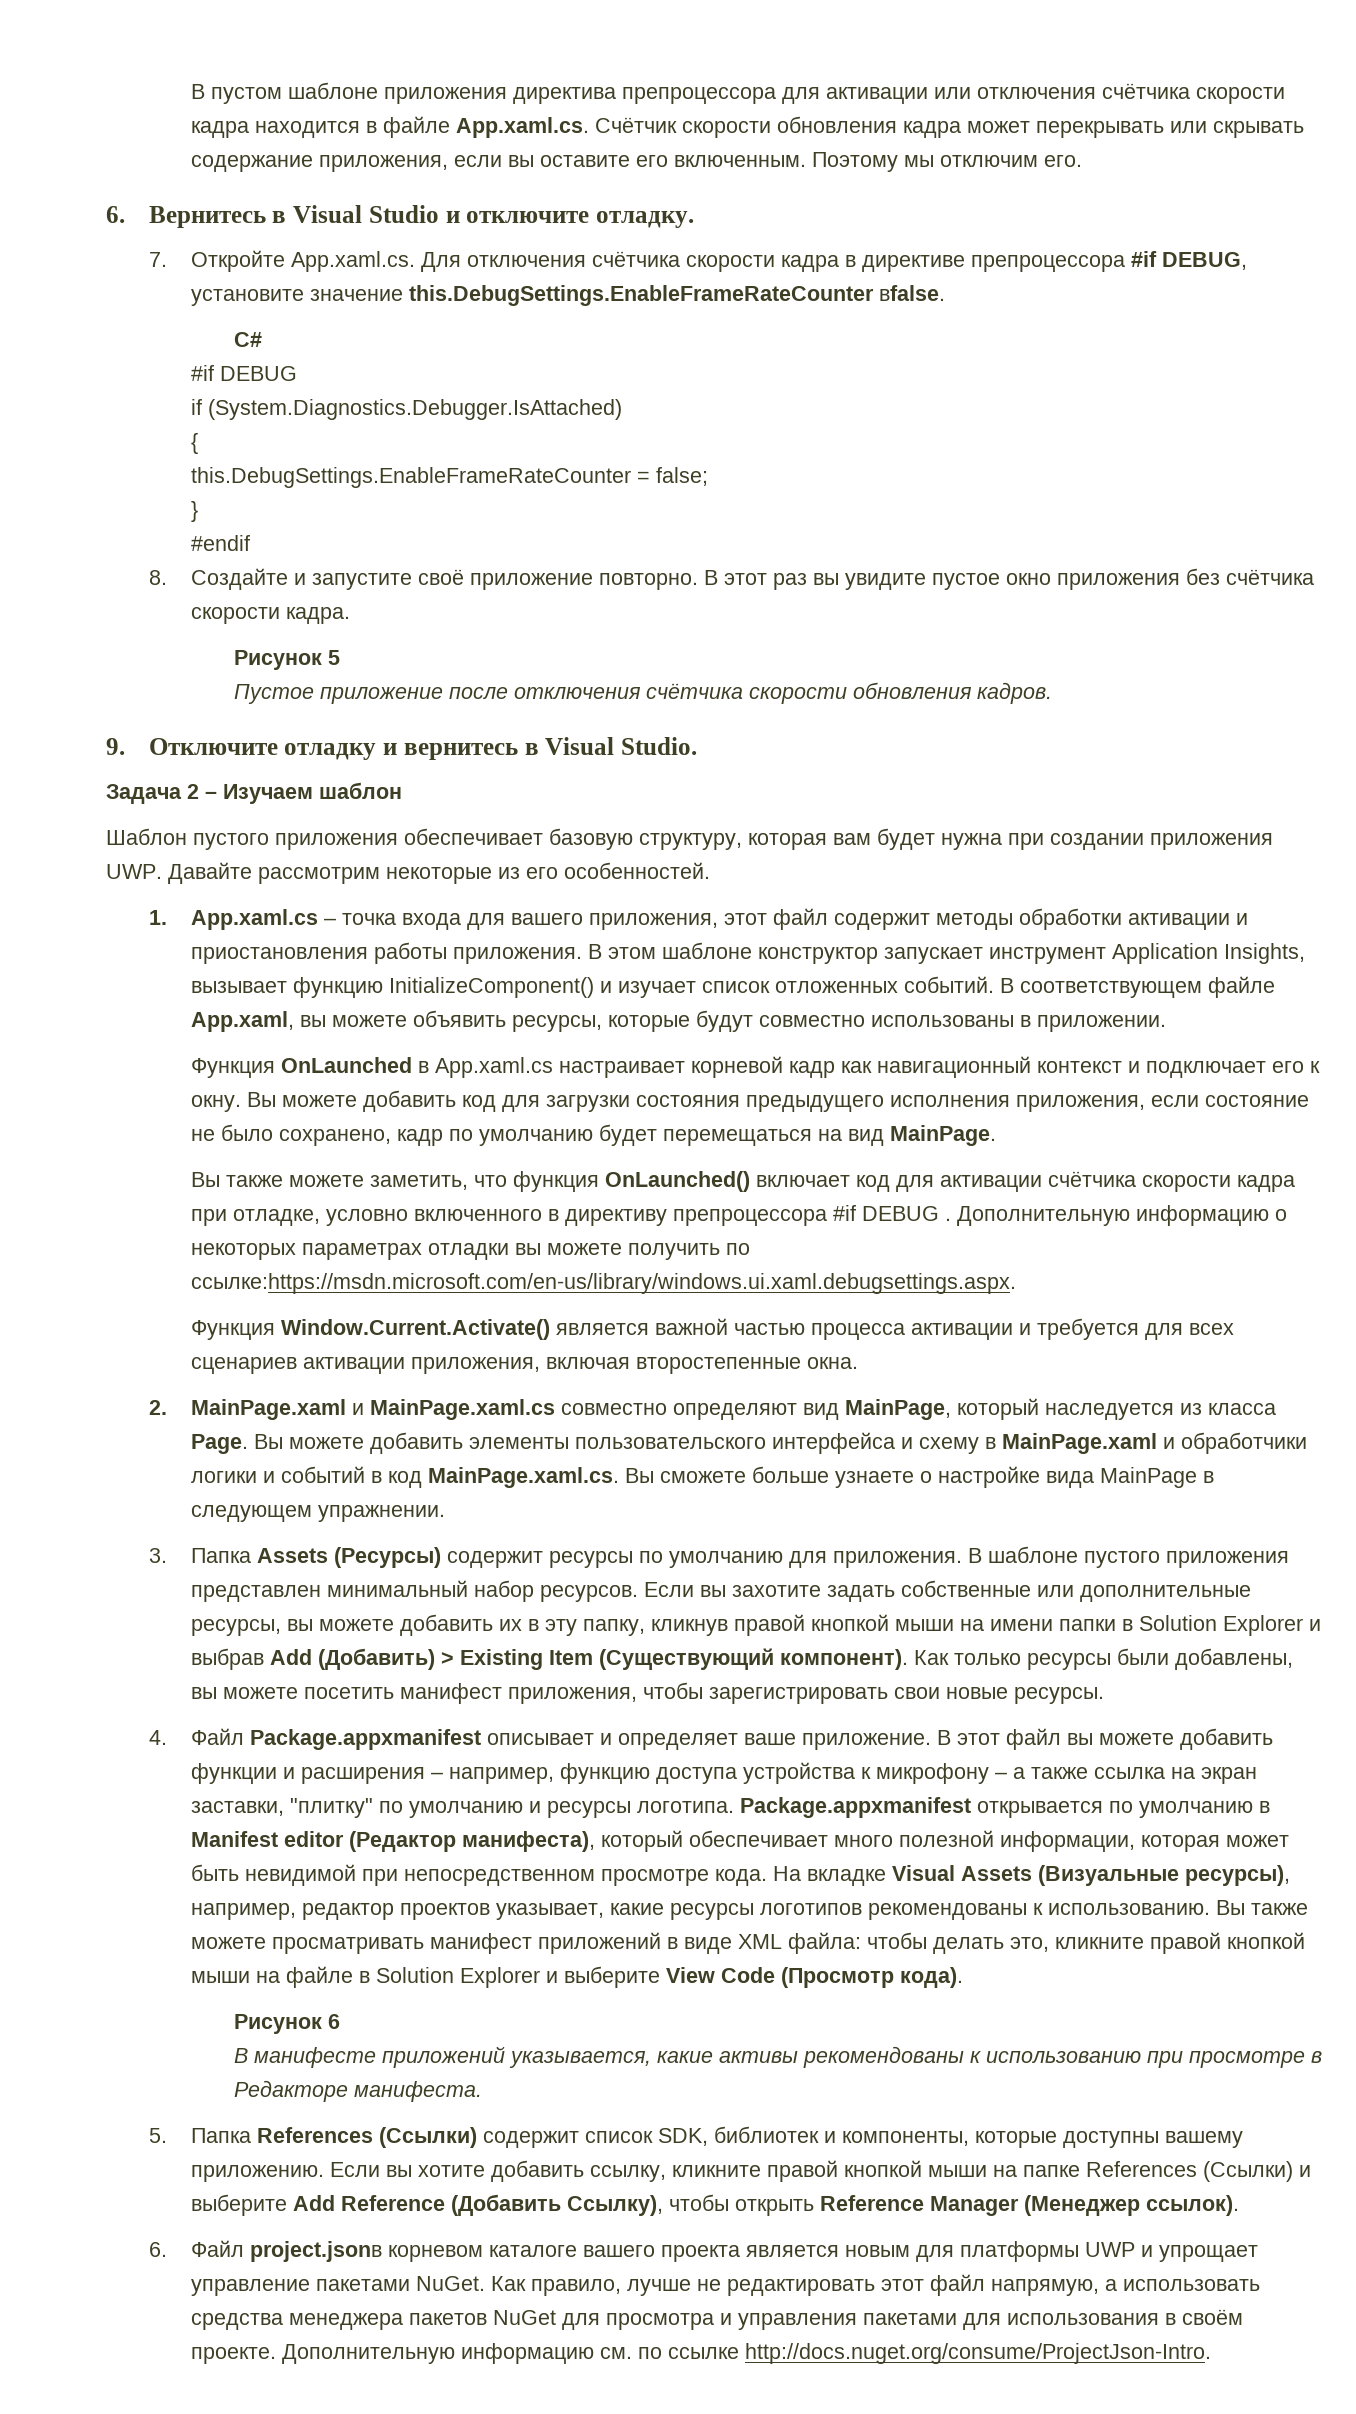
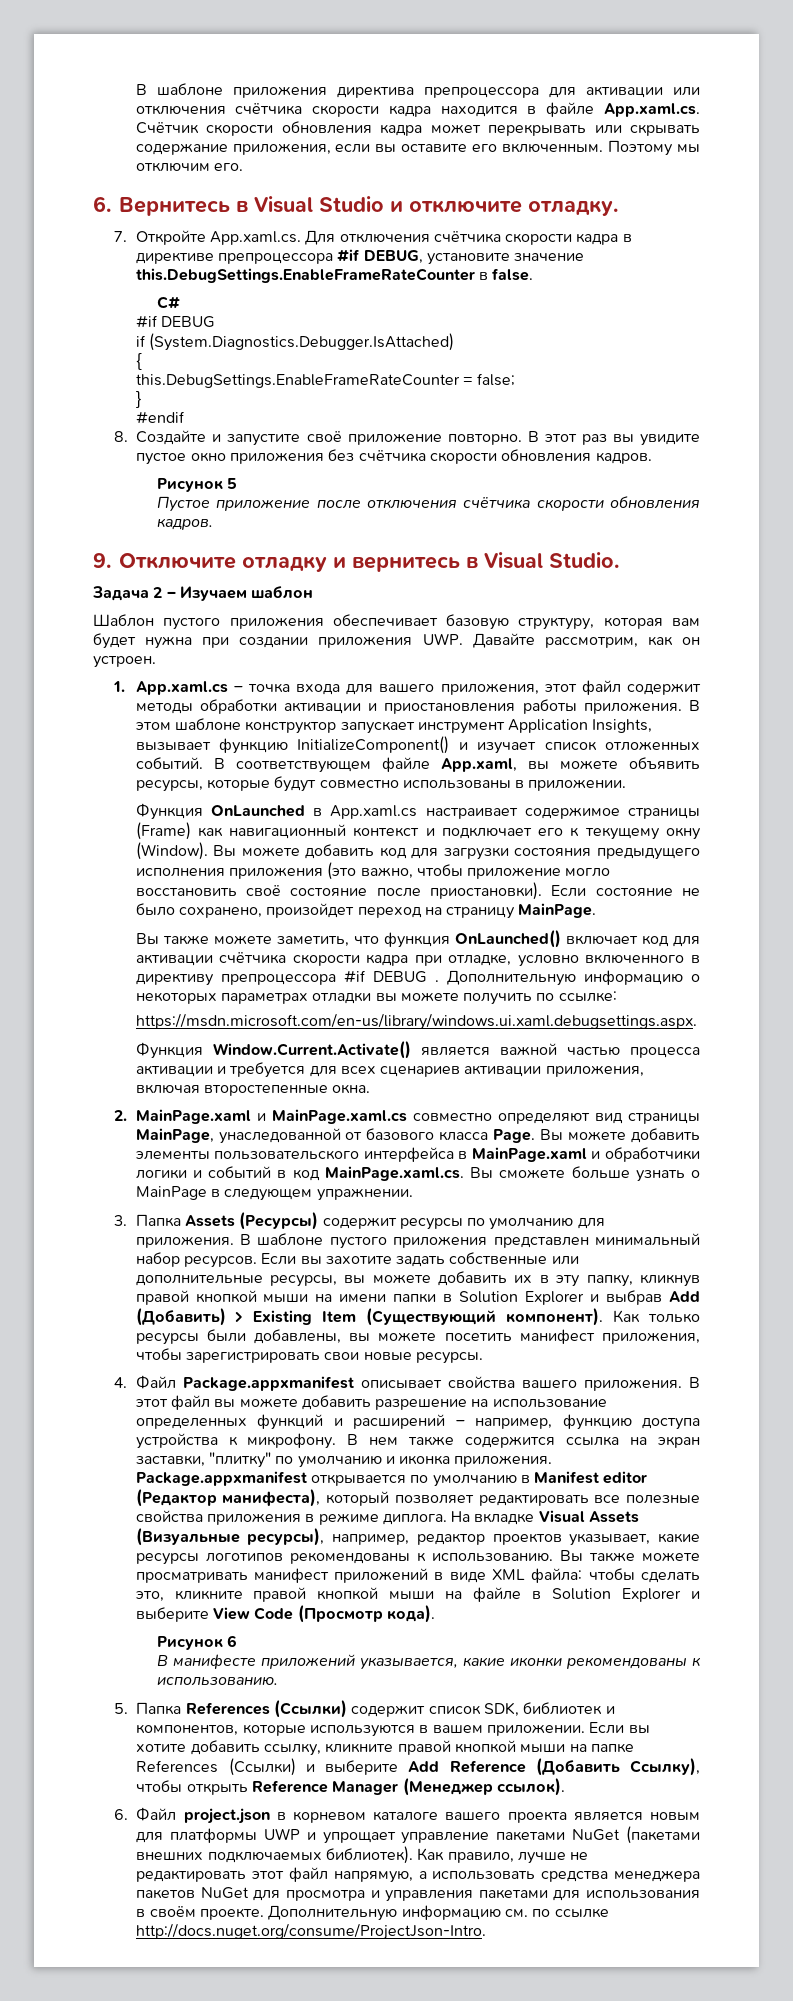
[191,84,283,104] В пустом -> [135,84,147,95] В
[879,285,946,301] вfalse. -> [478,268,534,281] в false.
[286,607,351,624] кадра. -> [501,449,652,464] обновления кадров.
[258,862,710,884] рассмотрим некоторые из его особенностей. -> [544,636,700,648] [93,656,156,668] рассмотрим, как он устроен.
[691,1056,836,1078] корневой кадр -> [524,807,700,819] [135,822,191,840] содержимое страницы (Frame)
[191,1095,242,1112] окну. -> [584,827,701,840] [135,842,208,860] текущему окну (Window).
[1016,1095,1310,1112] [191,1124,885,1146] приложения, если состояние не было сохранено, кадр по умолчанию будет перемещаться на вид -> [228,862,611,880] [135,882,700,900] [135,903,516,919] приложения (это важно, чтобы приложение могло восстановить своё состояние после приостановки). Если состояние не было сохранено, произойдет переход на страницу
[191,1273,1017,1294] ссылке:https://msdn.microsoft.com/en-us/library/windows.ui.xaml.debugsettings.aspx. -> [558,991,617,1002] [135,1013,697,1030] ссылке: // https://msdn.microsoft.com/en-us/library/windows.ui.xaml.debugsettings.aspx.
[845,1398,1203,1420] MainPage, который наследуется из -> [628,1113,701,1124] [135,1128,435,1144] страницы MainPage, унаследованной от базового
[901,1437,980,1454] и схему -> (454, 1154) none
[835,1466,1095,1488] узнаете о настройке вида -> [635,1170,700,1182] узнать о
[600,1733,932,1750] и определяет ваше приложение. -> [447,1376,682,1391] свойства вашего приложения.
[191,1763,426,1784] функции и расширения -> [375,1399,607,1410] [135,1414,446,1430] разрешение на использование определенных функций и расширений
[876,1763,1089,1784] микрофону – а также -> [247,1433,556,1449] микрофону. В нем также содержится
[547,1801,735,1818] ресурсы логотипа. -> [399,1455,553,1467] иконка приложения.
[689,1830,1290,1852] [191,1864,768,1886] обеспечивает много полезной информации, которая может быть невидимой при непосредственном просмотре кода. -> [394,1494,700,1506] [135,1510,447,1525] позволяет редактировать все полезные свойства приложения в режиме диплога.
[933,1937,1005,1954] делать -> [641,1572,701,1583] сделать
[719,2046,1323,2068] [234,2080,483,2102] активы рекомендованы к использованию при просмотре в Редакторе манифеста. -> [509,1657,701,1669] [156,1677,278,1686] иконки рекомендованы к использованию.
[842,2131,1244,2148] [191,2165,325,2182] компоненты, которые доступны вашему приложению. -> [136,1724,585,1737] компонентов, которые используются в вашем приложении.
[250,2241,383,2262] project.jsonв -> [183,1808,286,1824] project.json в
[416,2276,486,2291] NuGet. -> [572,1826,700,1844] [136,1846,413,1864] NuGet (пакетами внешних подключаемых библиотек).

